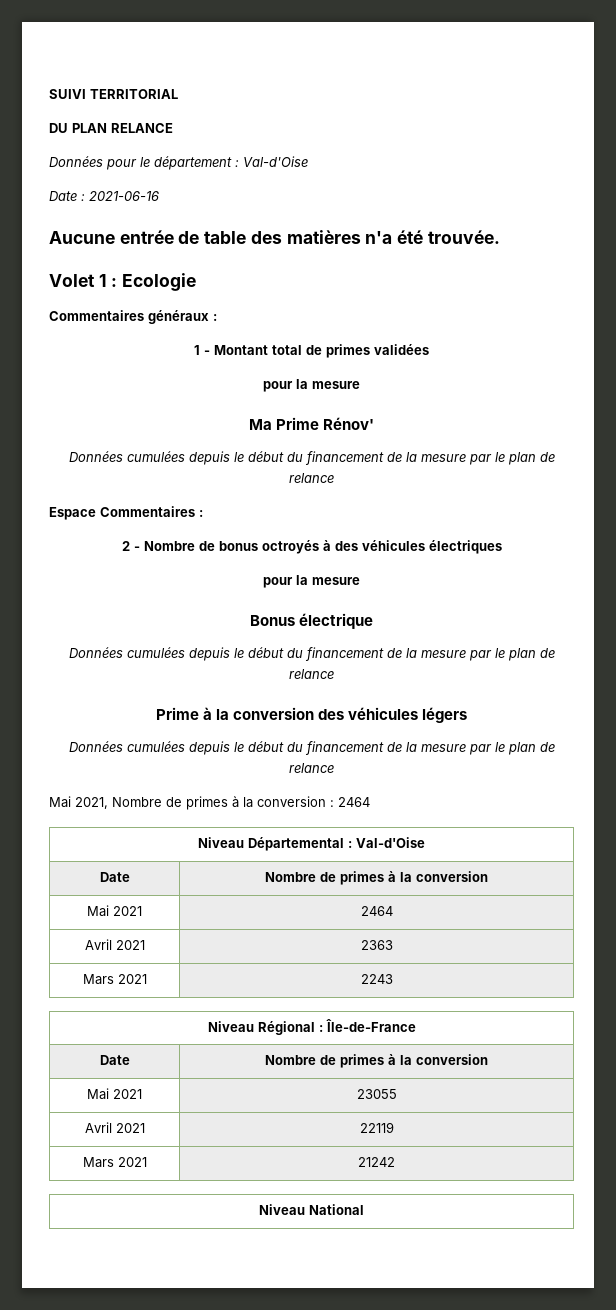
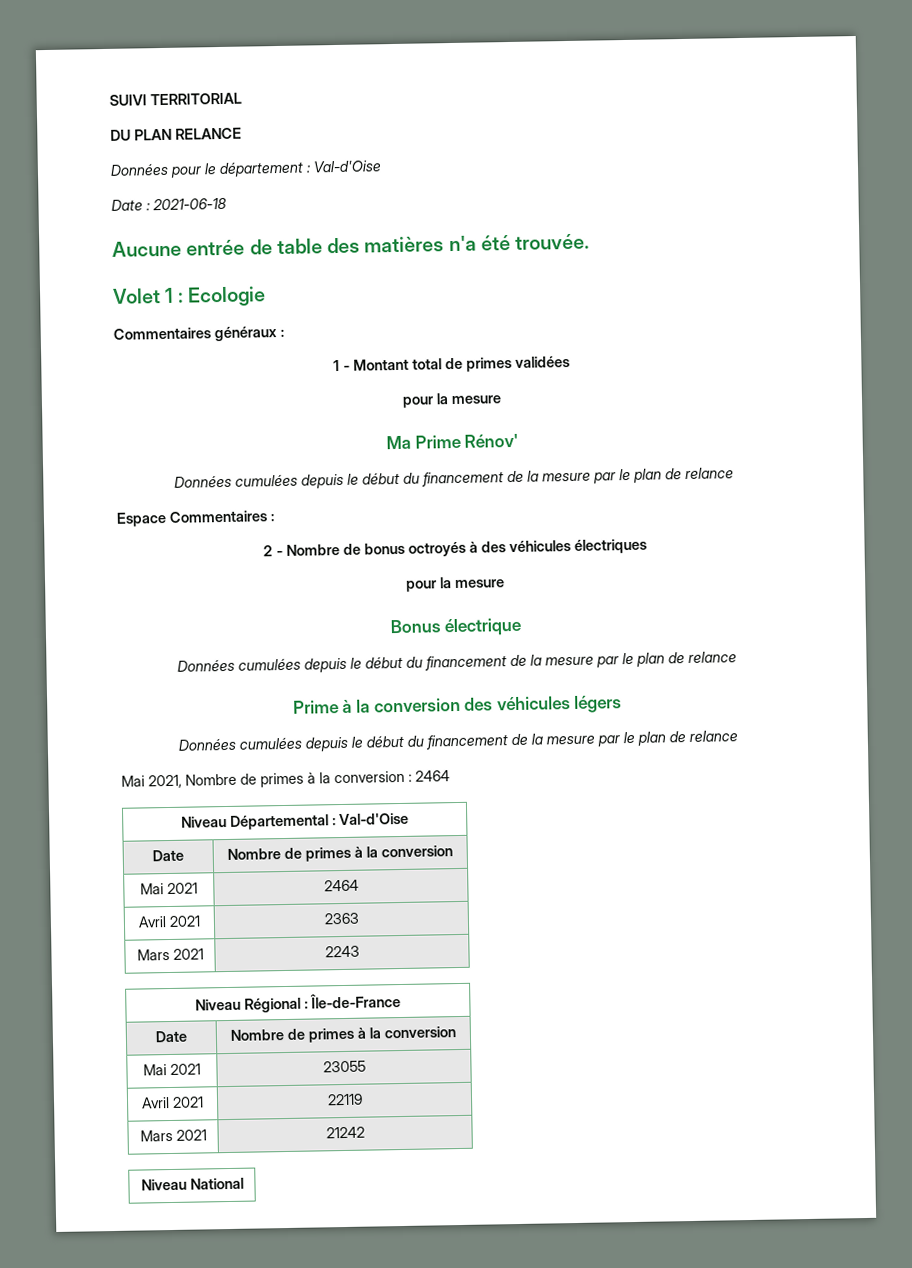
[89,191,159,201] 2021-06-16 -> [152,197,227,211] 2021-06-18

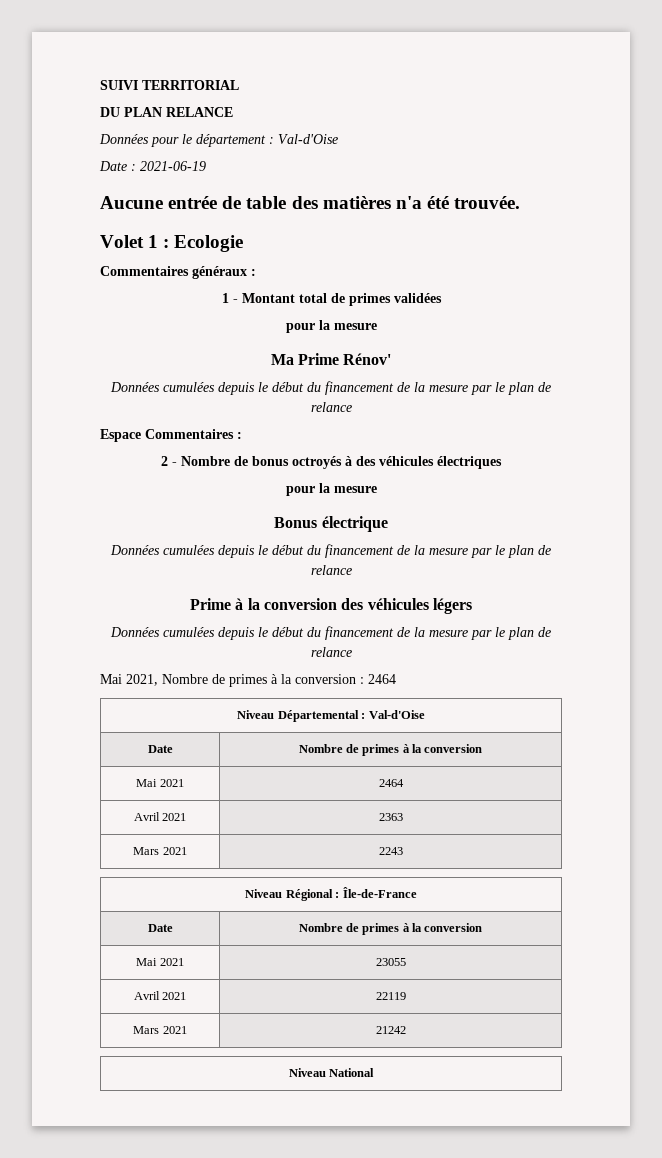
[152,197,227,211] 2021-06-18 -> [140,161,206,171] 2021-06-19

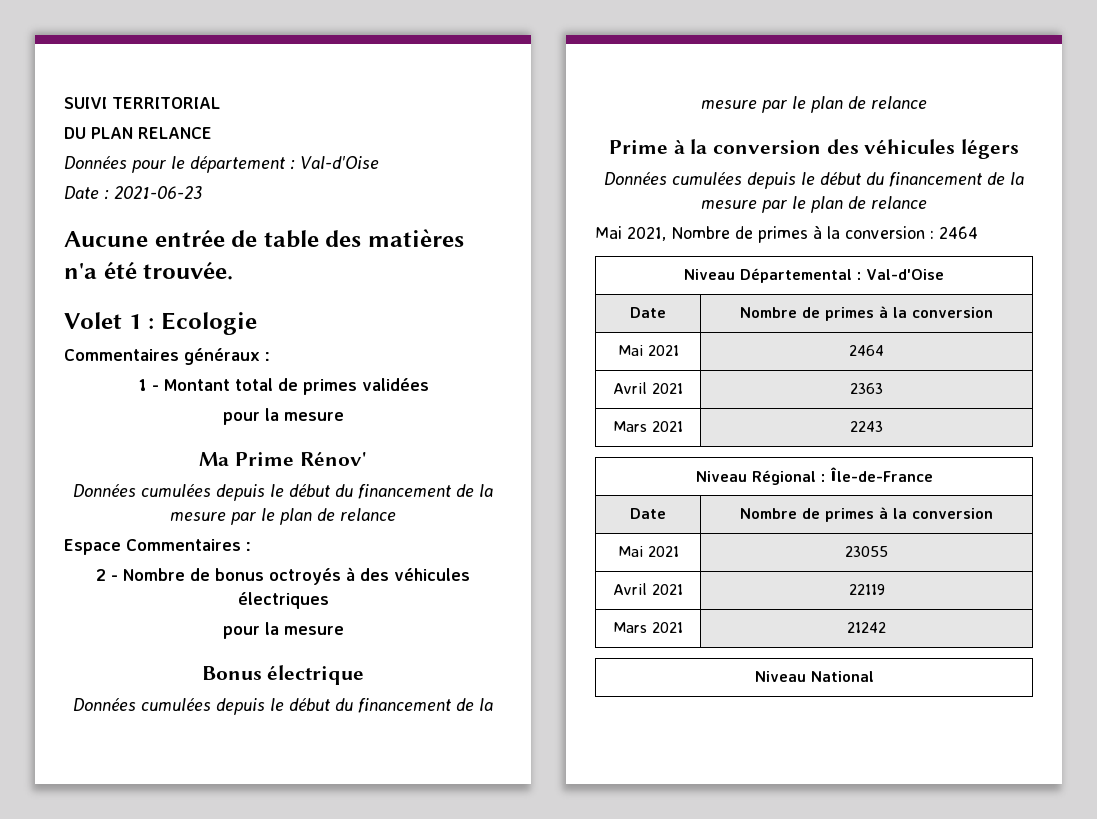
[140,161,206,171] 2021-06-19 -> [114,186,202,199] 2021-06-23

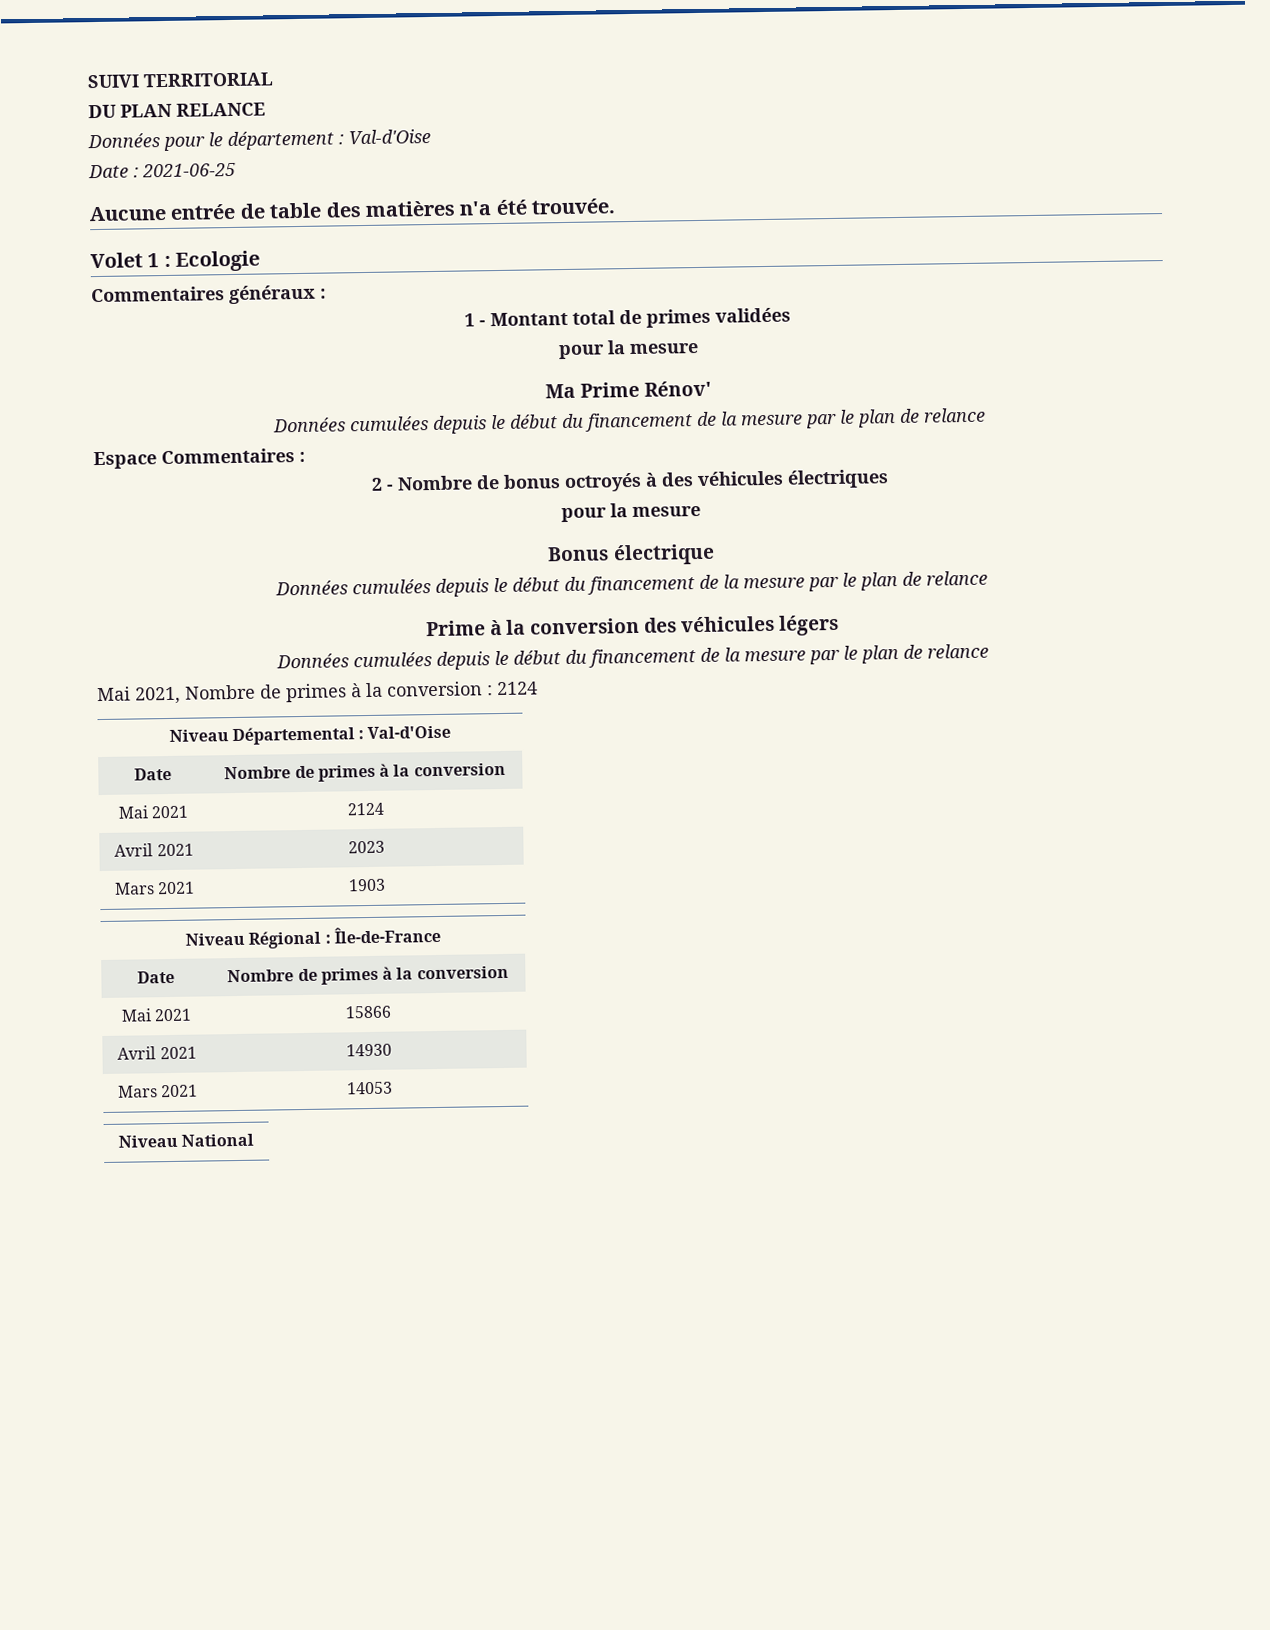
[114,186,202,199] 2021-06-23 -> [142,162,236,178] 2021-06-25
[939,226,978,239] 2464 -> [496,681,538,696] 2124
[849,345,884,356] [613,382,683,394] [850,383,883,394] [613,421,683,432] [850,421,883,432] 2464 // Avril 2021 | 2363 // Mars 2021 | 2243 -> [346,802,384,816] [114,843,194,857] [347,840,385,854] [113,881,196,895] [347,878,386,892] 2124 // Avril 2021 | 2023 // Mars 2021 | 1903
[845,546,888,557] [613,583,683,595] [848,584,885,595] [613,622,683,633] [847,622,886,633] 23055 // Avril 2021 | 22119 // Mars 2021 | 21242 -> [345,1005,392,1019] [117,1046,197,1060] [346,1043,392,1057] [117,1084,199,1098] [346,1081,393,1095] 15866 // Avril 2021 | 14930 // Mars 2021 | 14053

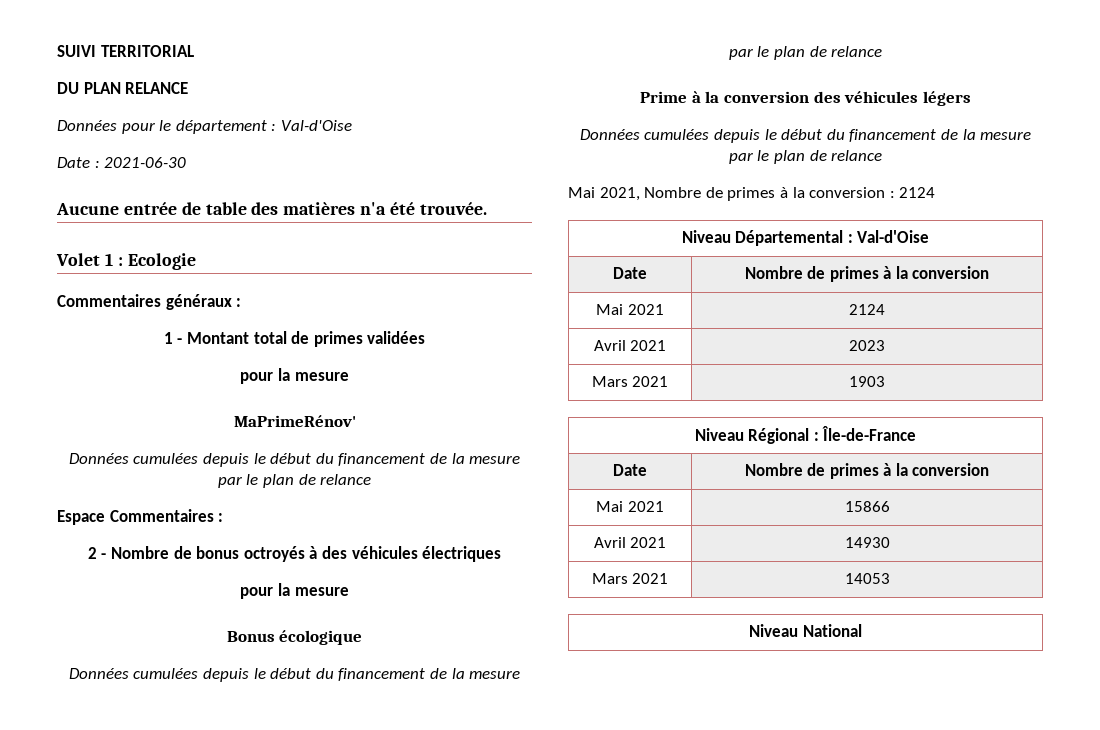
[142,162,236,178] 2021-06-25 -> [104,157,187,168] 2021-06-30
[545,380,712,399] Ma Prime Rénov' -> [233,415,356,427] MaPrimeRénov'
[612,543,715,566] électrique -> [279,630,363,645] écologique

